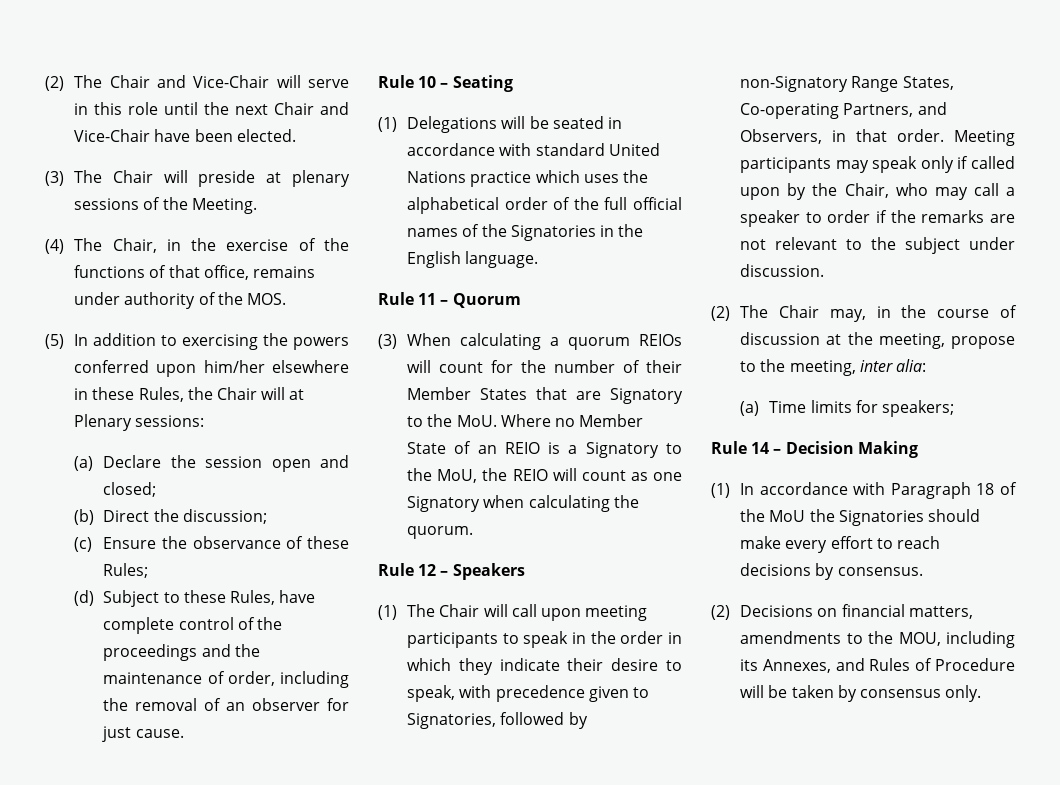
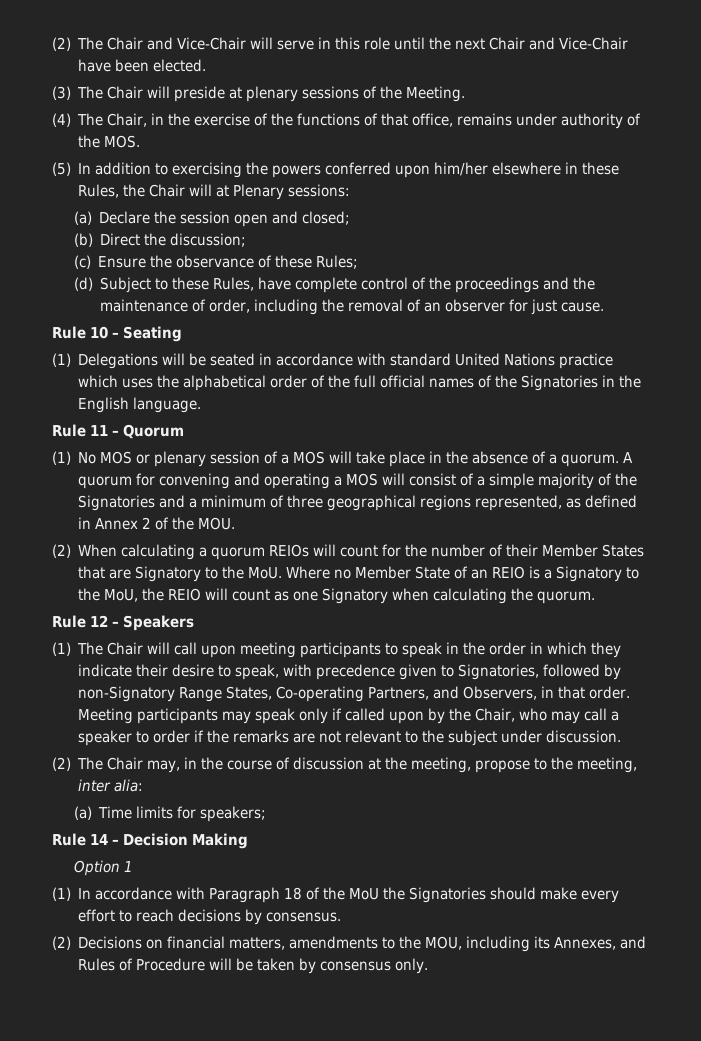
[378,334,397,349] (3) -> [52,451,634,467] [78,473,638,489] [78,495,638,511] [78,517,236,530] [52,544,71,558] (1) No MOS or plenary session of a MOS will take place in the absence of a quorum. A quorum for convening and operating a MOS will consist of a simple majority of the Signatories and a minimum of three geographical regions represented, as defined in Annex 2 of the MOU. // (2)
(918, 449) none -> [73,860,133,876] // Option 1

